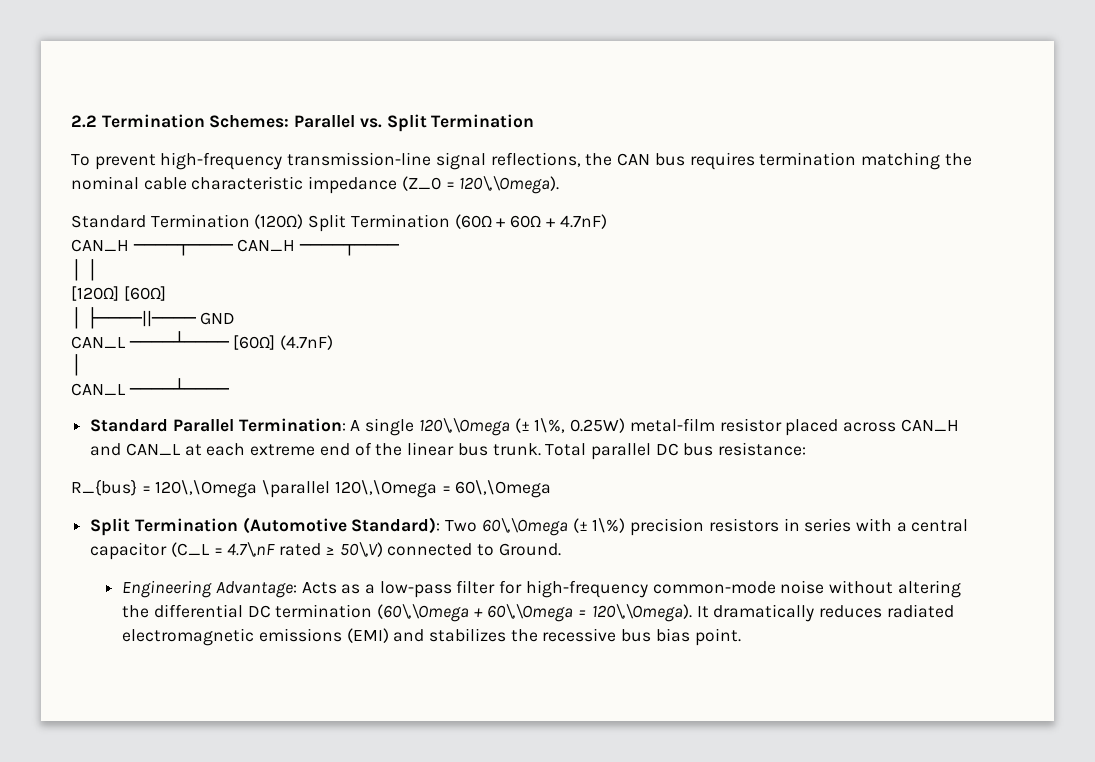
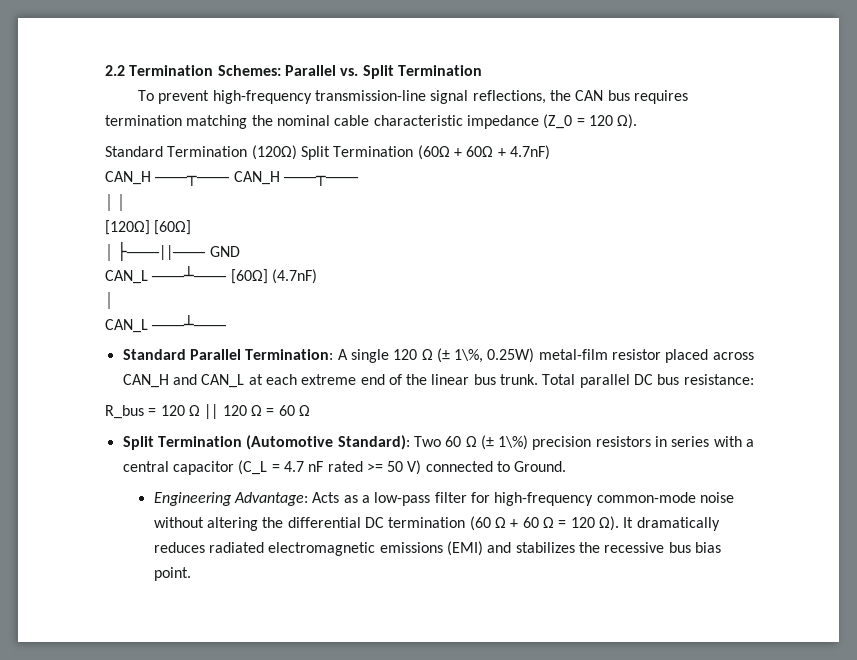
[459,176,560,194] 120\,\Omega). -> [588,114,638,129] 120 Ω).
[418,418,510,436] 120\,\Omega -> [393,349,433,360] 120 Ω
[71,479,552,498] R_{bus} = 120\,\Omega \parallel 120\,\Omega = 60\,\Omega -> [105,404,310,419] R_bus = 120 Ω || 120 Ω = 60 Ω
[481,518,568,536] 60\,\Omega -> [445,436,477,447] 60 Ω
[227,542,383,557] 4.7\,nF rated ≥ 50\,V) -> [283,460,422,475] 4.7 nF rated >= 50 V)
[376,604,692,622] (60\,\Omega + 60\,\Omega = 120\,\Omega). -> [469,516,619,531] (60 Ω + 60 Ω = 120 Ω).

